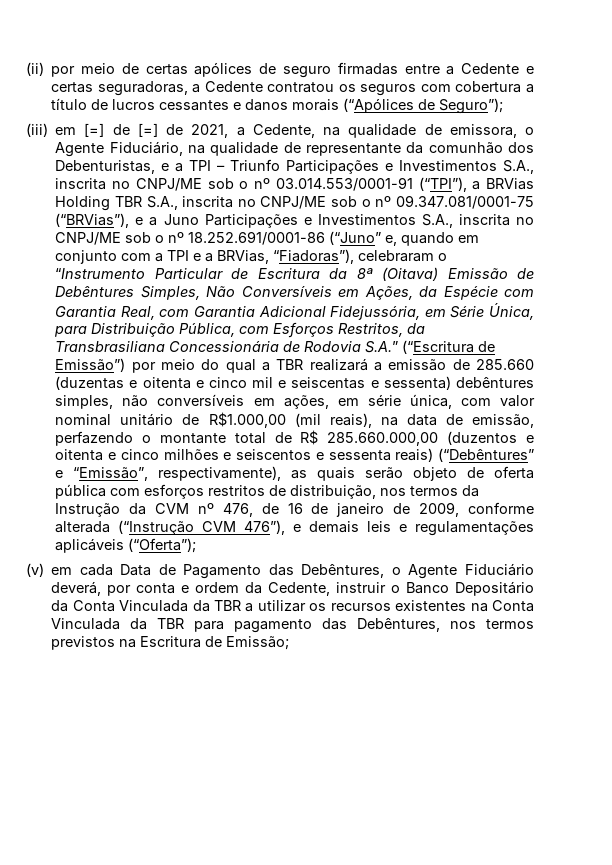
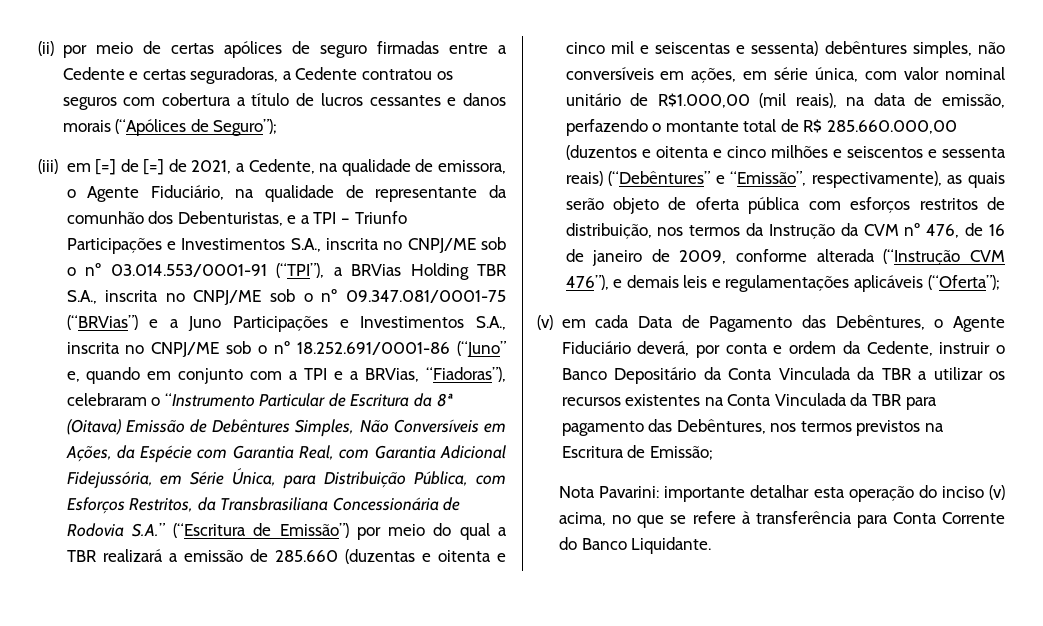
[55,213,130,228] (“BRVias”), -> [66,315,138,330] (“BRVias”)
(290, 643) none -> [559,485,1005,502] [559,511,1005,528] [559,537,712,554] // Nota Pavarini: importante detalhar esta operação do inciso (v) acima, no que se refere à transferência para Conta Corrente do Banco Liquidante.

